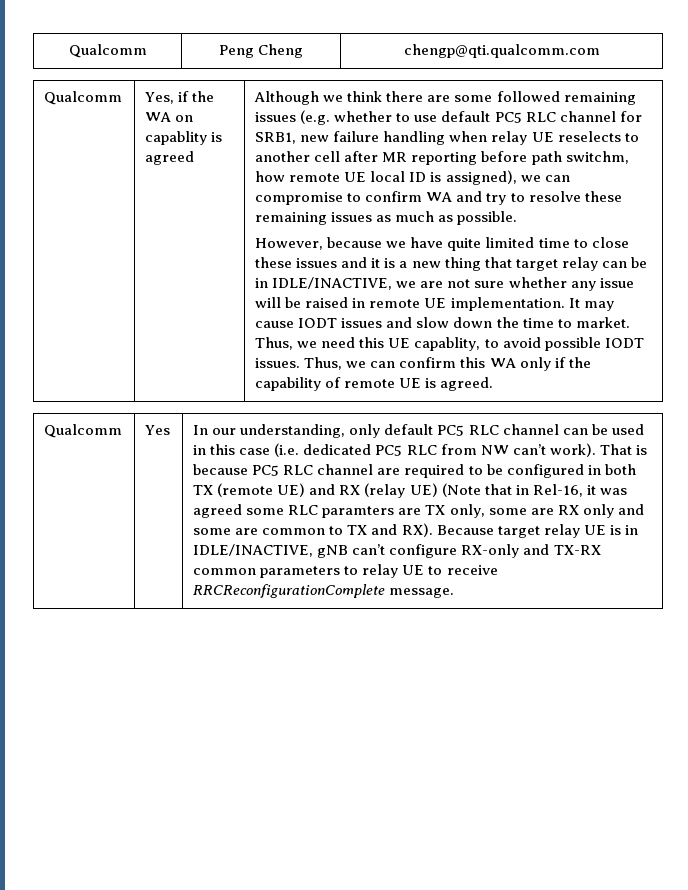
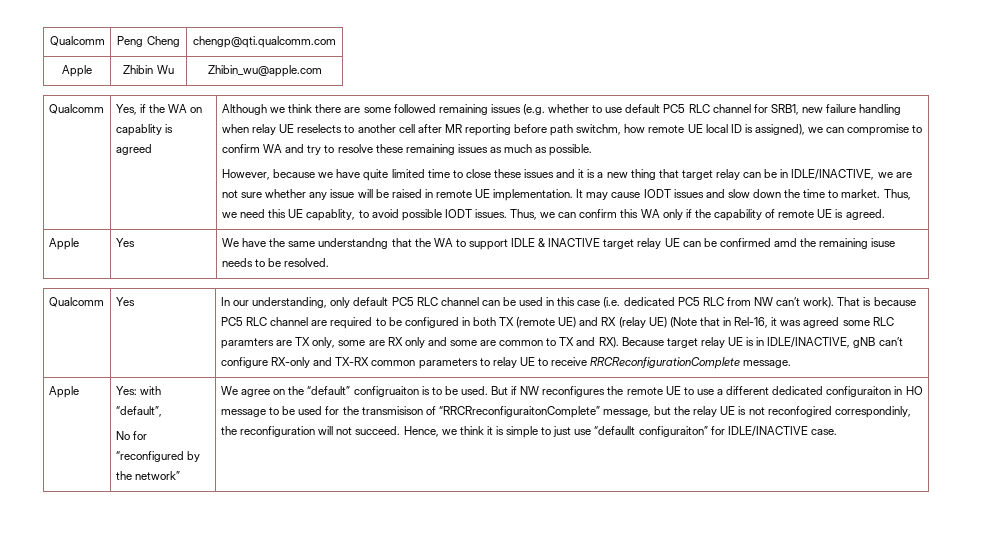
(600, 51) none -> [62,65,92,77] [123,65,174,74] [207,65,322,77] // Apple | Zhibin Wu | Zhibin_wu@apple.com
(494, 384) none -> [48,238,79,250] [115,238,135,247] [221,238,896,250] [221,258,330,267] // Apple | Yes | We have the same understandng that the WA to support IDLE & INACTIVE target relay UE can be confirmed amd the remaining isuse needs to be resolved.
(455, 593) none -> [48,386,79,398] [115,386,162,395] [115,406,162,417] [115,431,148,440] [115,451,201,462] [115,471,181,480] [220,386,923,397] [220,406,911,418] [220,426,837,438] // Apple | Yes: with “default”, // No for “reconfigured by the network” | We agree on the “default” configruaiton is to be used. But if NW reconfigures the remote UE to use a different dedicated configuraiton in HO message to be used for the transmisison of “RRCRreconfiguraitonComplete” message, but the relay UE is not reconfogired correspondinly, the reconfiguration will not succeed. Hence, we think it is simple to just use “defaullt configuraiton” for IDLE/INACTIVE case.

